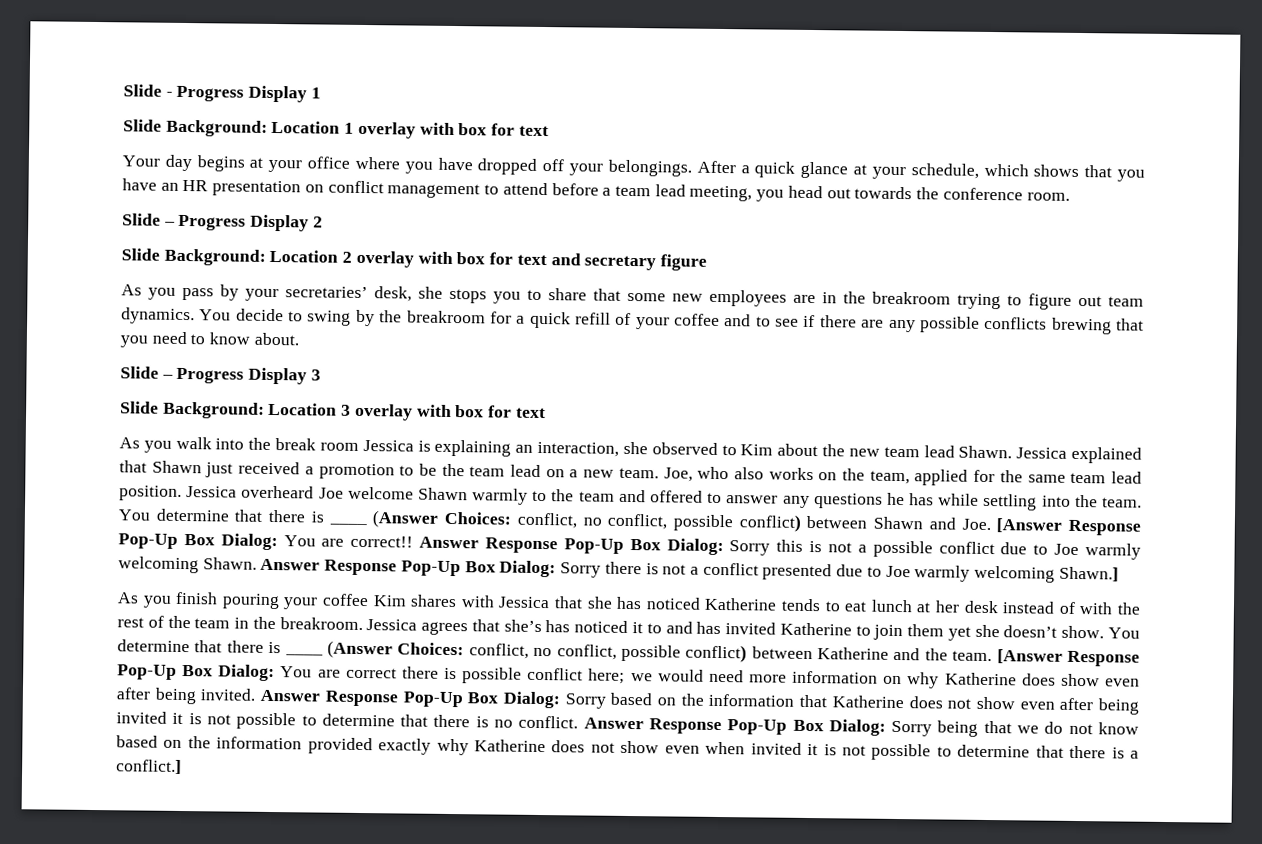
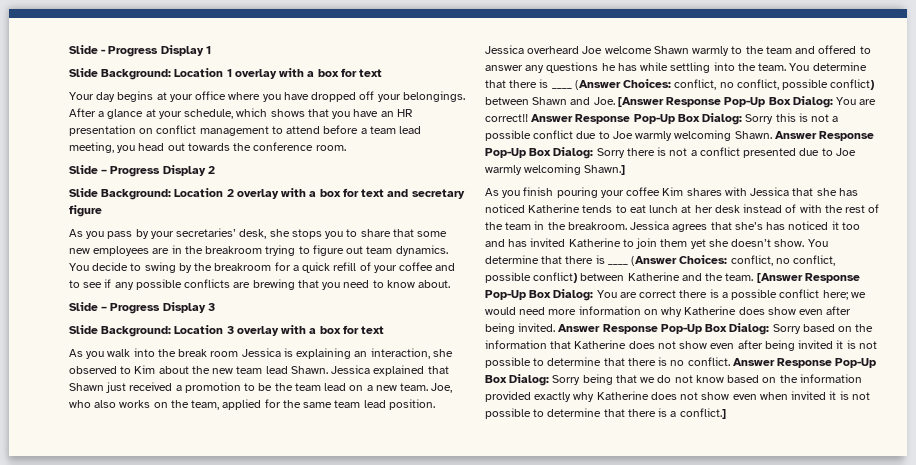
(455, 129) none -> [307,71,315,77] a
[754,161,796,178] quick -> (105, 114) none
(453, 257) none -> [309,191,317,197] a
[819,315,885,328] there are -> (112, 283) none
(1048, 323) none -> [233,282,251,288] are
(452, 410) none -> [309,328,317,334] a
[646,623,662,634] to -> [841,222,860,230] too
(457, 673) none -> [721,292,728,298] a

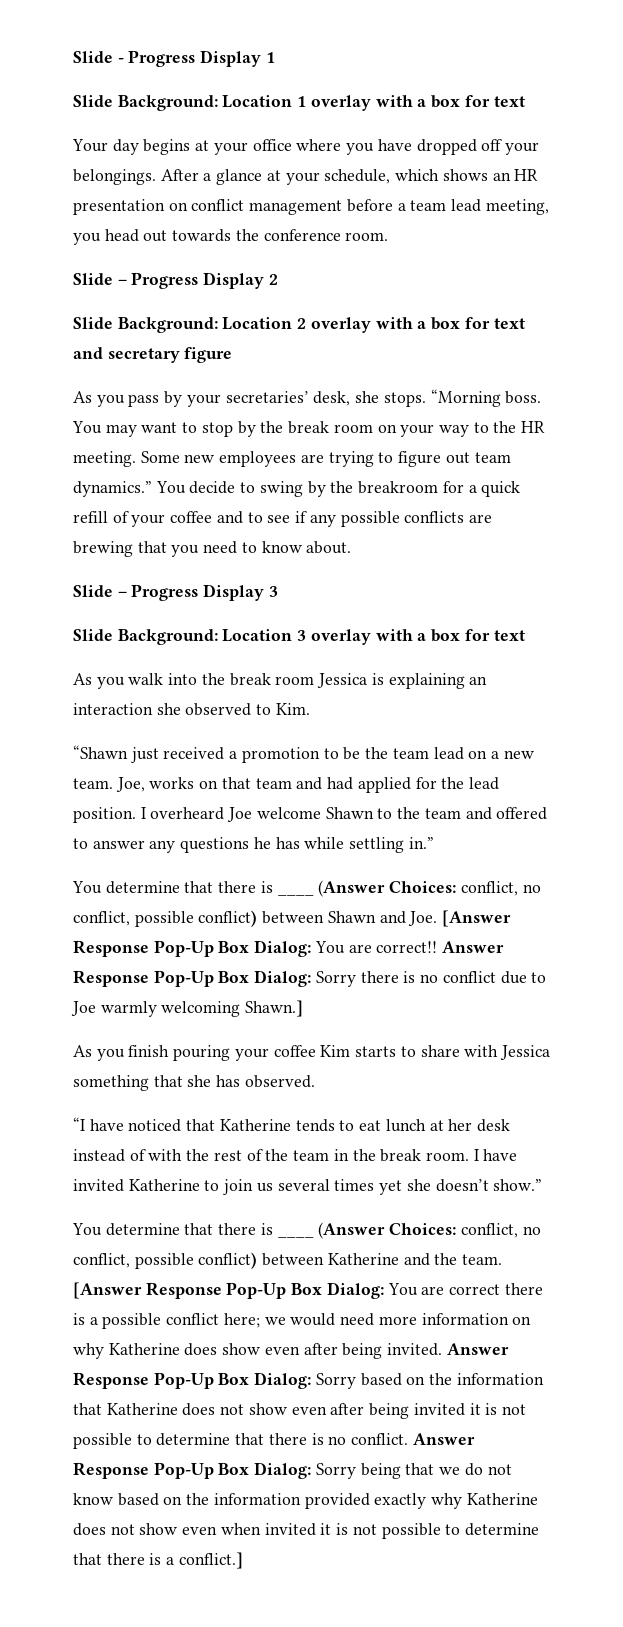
[307,109,379,119] that you have -> (488, 175) none
[271,126,321,134] to attend -> (343, 207) none
[291,229,448,239] [69,245,263,256] stops you to share that some new employees are in the breakroom -> [383,389,542,407] [72,421,546,437] [73,451,324,467] stops. “Morning boss. You may want to stop by the break room on your way to the HR meeting. Some new employees are
[395,245,448,256] dynamics. -> [73,481,152,497] dynamics.”
[370,348,430,359] interaction, -> [73,703,153,715] interaction
[134,365,449,376] [69,383,104,391] Kim about the new team lead Shawn. Jessica explained that Shawn -> [275,703,310,715] [73,745,128,759] Kim. // “Shawn
[69,400,220,410] who also works on the team, -> [149,777,354,790] works on that team and had
[303,400,361,408] same team -> (465, 783) none
[485,45,524,54] Jessica -> [140,807,146,819] I
[692,46,730,56] warmly -> (374, 813) none
[713,62,787,71] into the team. -> [408,837,434,849] in.” //
[775,113,839,122] [485,130,875,141] [485,147,797,159] this is not a possible conflict due to Joe warmly welcoming Shawn. Answer Response Pop-Up Box Dialog: Sorry there is not a conflict presented -> [360,971,496,983] there is no conflict
[686,188,722,196] shares -> [355,1045,460,1057] starts to share
(790, 191) none -> [73,1075,149,1091] something
[485,204,525,213] noticed -> [244,1075,315,1088] [73,1117,216,1132] observed. // “I have noticed that
[567,221,860,232] [485,239,528,247] breakroom. Jessica agrees that she’s has noticed it too and has -> [380,1149,518,1162] break room. I have
[660,239,688,247] them -> [256,1179,375,1192] us several times
[774,239,805,247] show. -> [493,1179,543,1191] show.” //

